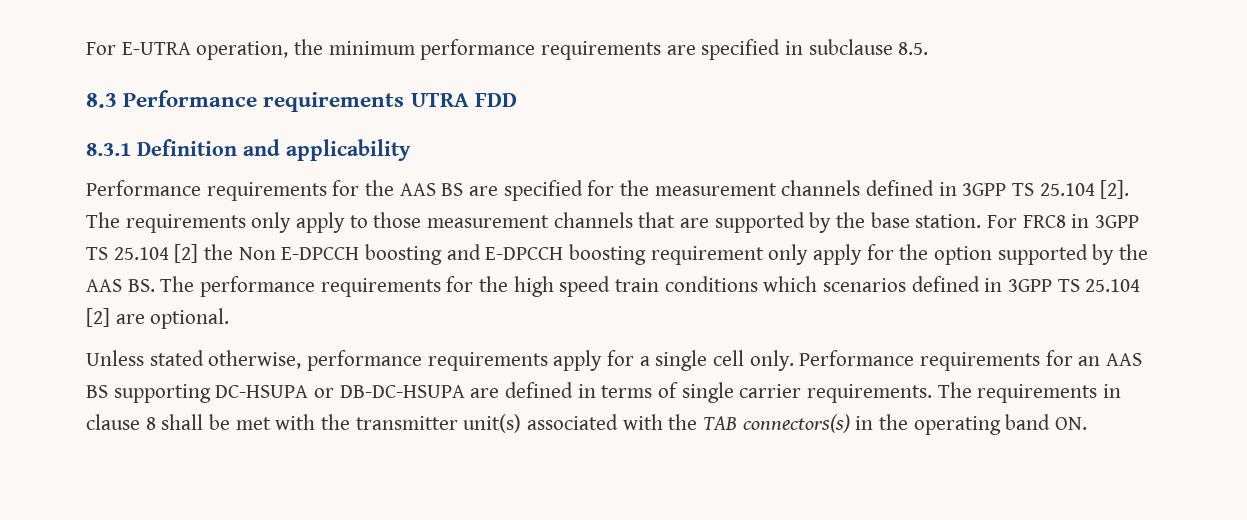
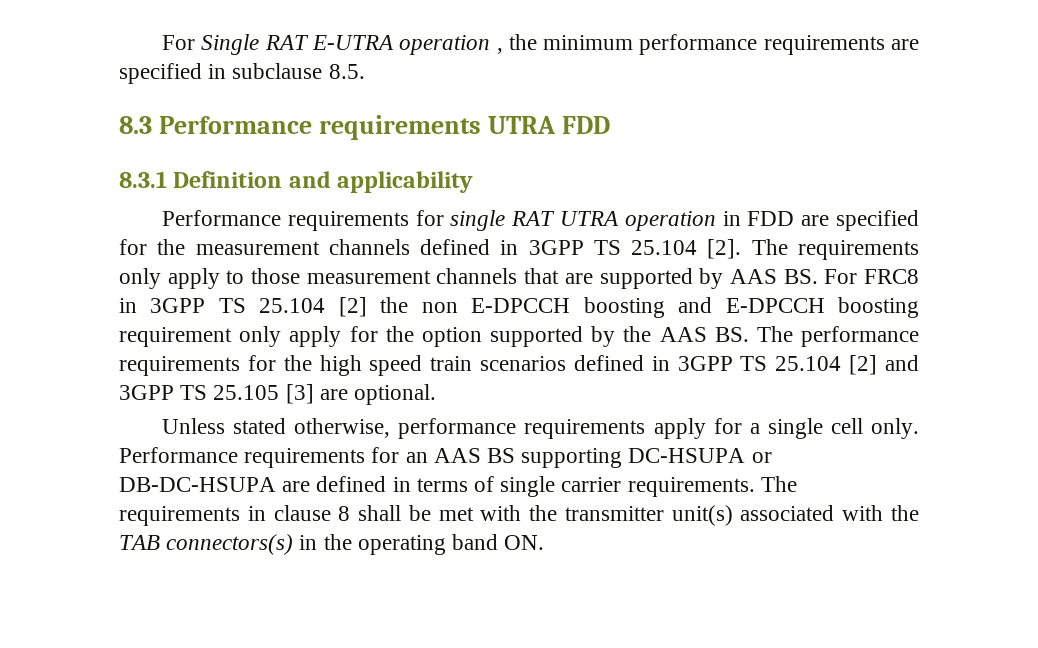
[86,41,289,60] For E-UTRA operation, -> [161,34,503,55] For Single RAT E-UTRA operation ,
[365,180,464,196] the AAS BS -> [450,210,795,231] single RAT UTRA operation in FDD
[836,212,982,228] the base station. -> [729,269,818,284] AAS BS.
[238,247,276,260] Non -> [421,302,458,313] non
[664,276,818,292] conditions which -> (473, 363) none
(110, 317) none -> [884,355,919,371] [119,384,314,404] and 3GPP TS 25.105 [3]

